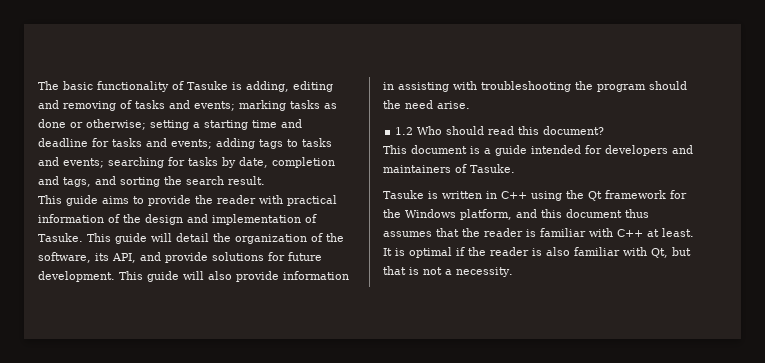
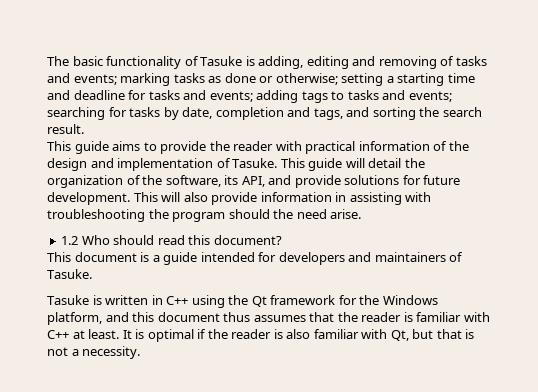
[147,271,179,282] guide -> (158, 197) none

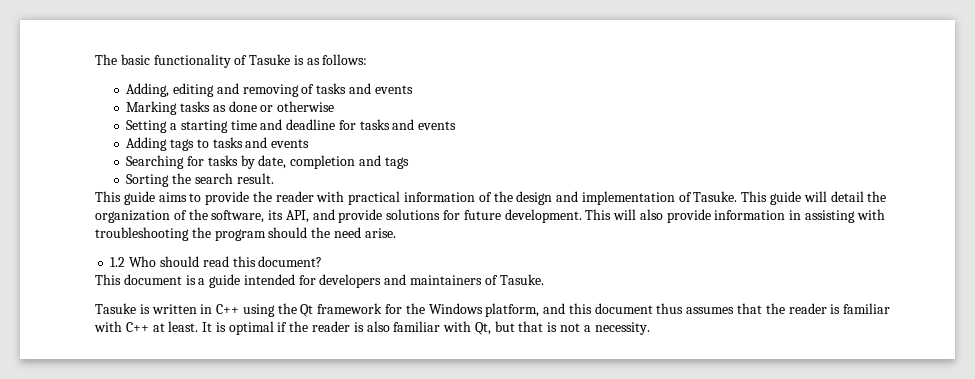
[258,56,304,69] adding, -> [306,54,368,65] [126,83,170,97] as follows: // Adding,
[73,73,171,86] events; marking -> [374,85,413,94] [126,101,178,115] events // Marking
[275,73,384,86] otherwise; setting -> [277,101,335,112] [126,120,168,133] otherwise // Setting
[209,90,299,103] events; adding -> [418,121,457,130] [126,137,168,151] events // Adding
[408,91,452,102] [47,107,105,120] events; searching -> [271,139,310,148] [126,155,185,169] events // Searching
[313,107,416,120] tags, and sorting -> [384,157,409,169] [126,174,170,187] tags // Sorting

